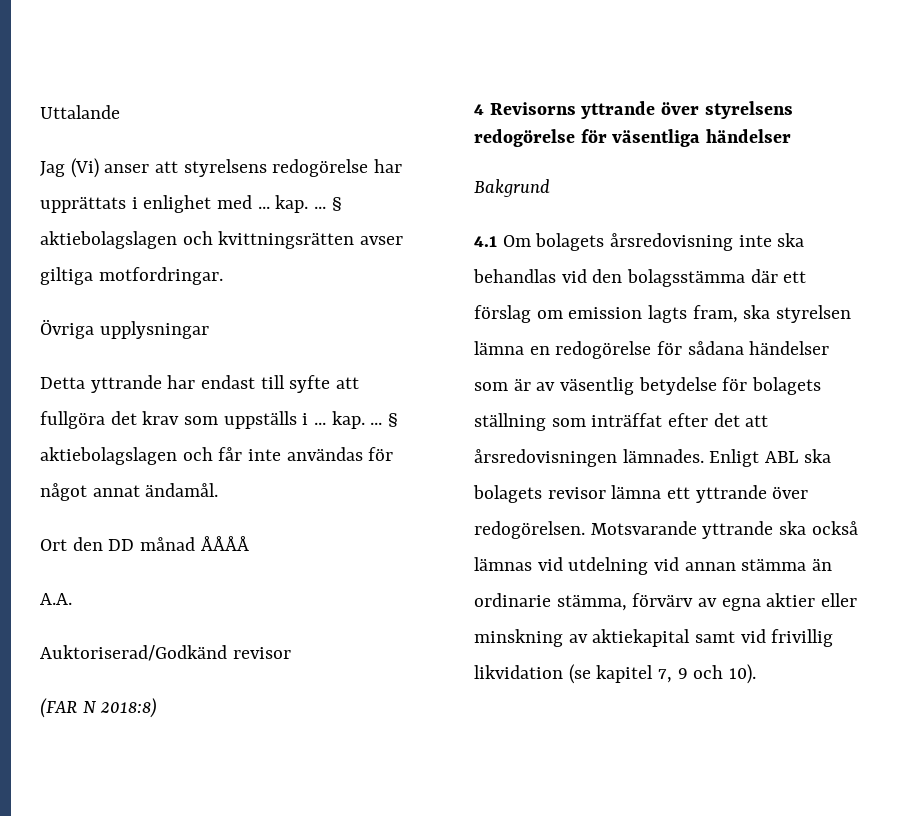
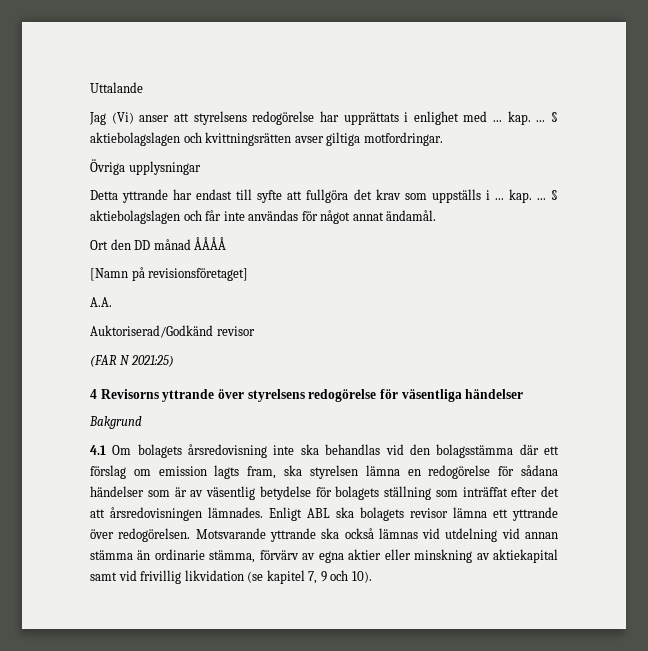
(249, 543) none -> [90,267,249,281] // [Namn på revisionsföretaget]
[100,698,158,718] 2018:8) -> [131,355,175,367] 2021:25)

